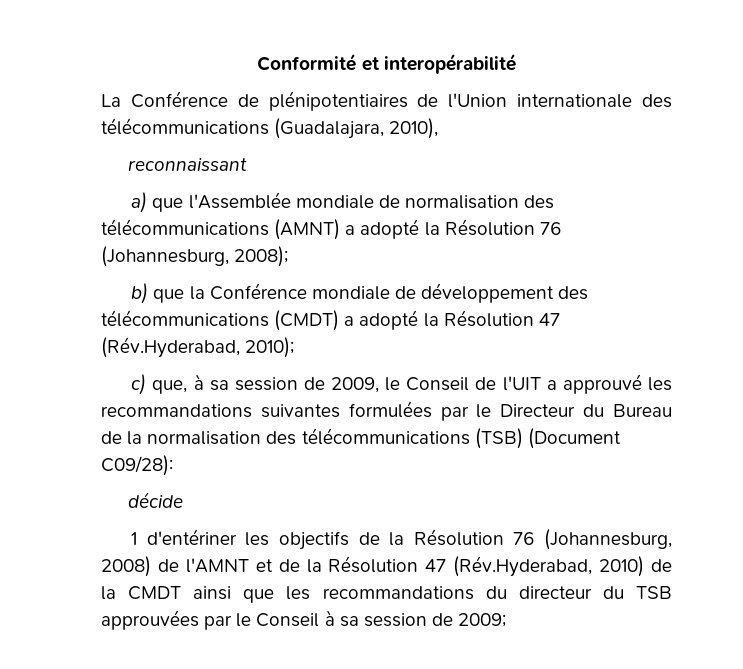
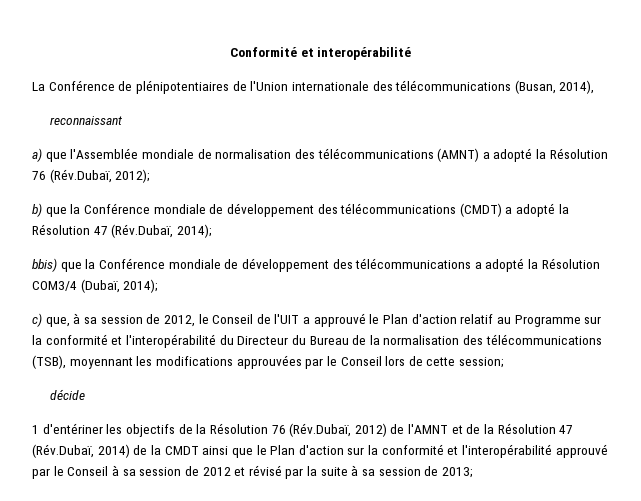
[274,118,439,139] (Guadalajara, 2010), -> [514,80,595,94] (Busan, 2014),
[101,246,289,267] (Johannesburg, 2008); -> [49,169,151,183] (Rév.Dubaï, 2012);
[101,337,295,358] (Rév.Hyderabad, 2010); -> [111,224,212,238] [32,258,600,272] [32,279,159,293] (Rév.Dubaï, 2014); // bbis) que la Conférence mondiale de développement des télécommunications a adopté la Résolution COM3/4 (Dubaï, 2014);
[331,377,380,393] 2009, -> [163,315,195,327] 2012,
[648,377,672,391] [101,401,492,421] les recommandations suivantes formulées par le -> [369,314,602,327] [32,334,234,348] le Plan d'action relatif au Programme sur la conformité et l'interopérabilité du
[474,428,621,449] [101,455,173,476] (TSB) (Document C09/28): -> [32,355,505,369] (TSB), moyennant les modifications approuvées par le Conseil lors de cette session;
[544,529,672,550] [101,556,151,577] (Johannesburg, 2008) -> [289,423,387,437] (Rév.Dubaï, 2012)
[453,556,645,577] (Rév.Hyderabad, 2010) -> [32,444,130,458] (Rév.Dubaï, 2014)
[286,586,672,600] [101,610,199,630] les recommandations du directeur du TSB approuvées -> [256,444,608,458] le Plan d'action sur la conformité et l'interopérabilité approuvé
[458,613,507,627] 2009; -> [202,465,473,479] 2012 et révisé par la suite à sa session de 2013;

